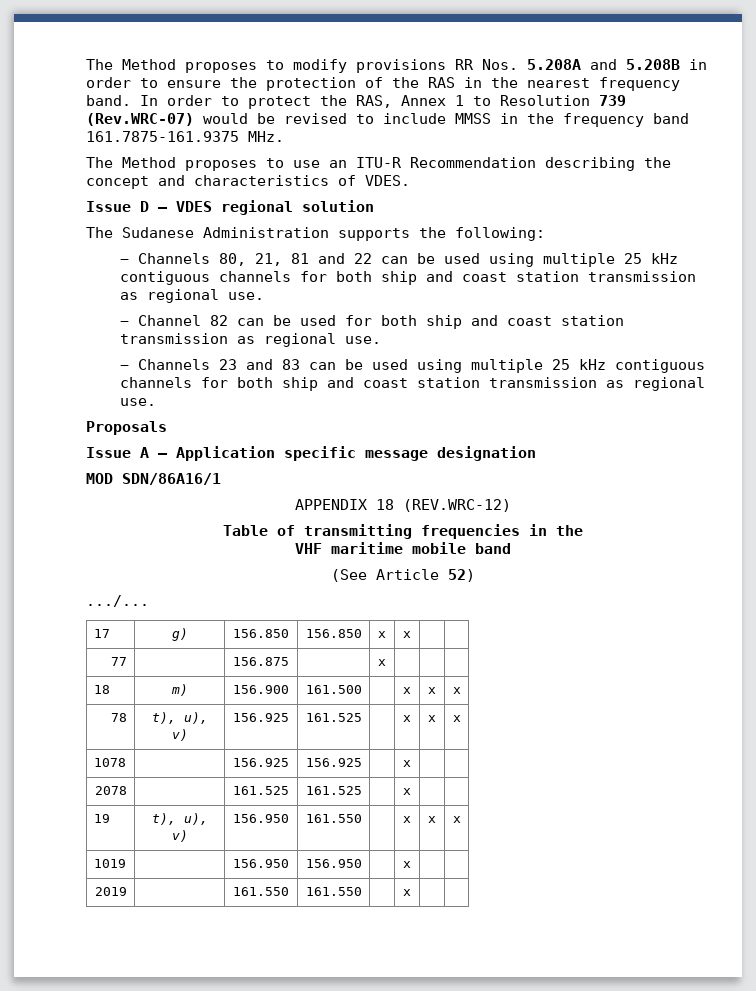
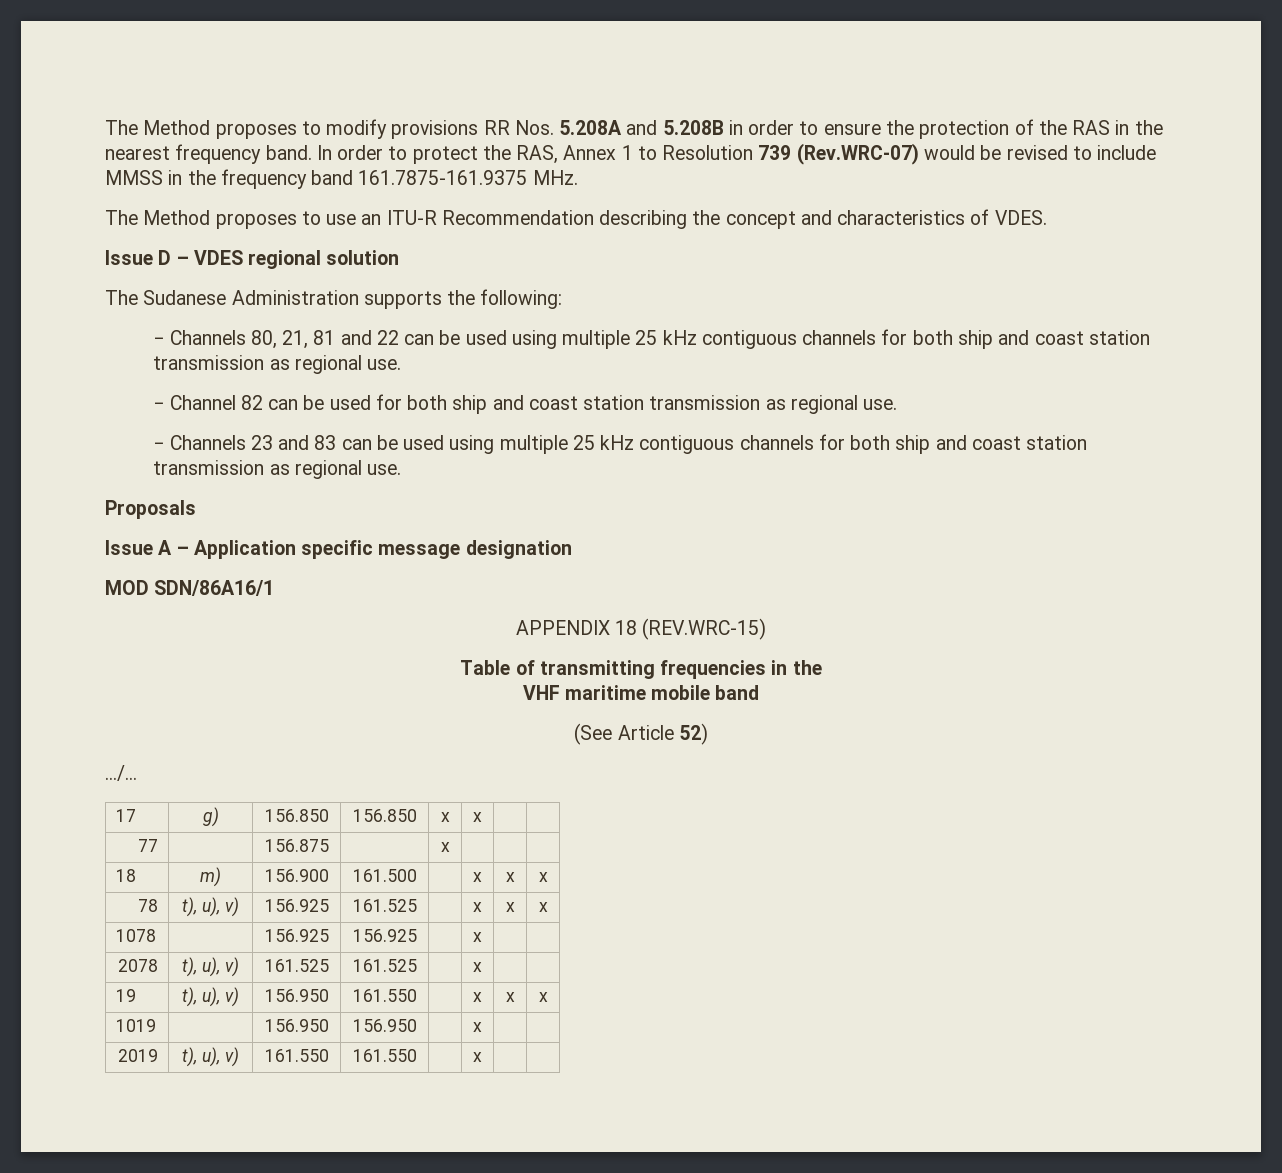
[402,499,511,512] (REV.WRC-12) -> [642,618,767,640] (REV.WRC-15)
(128, 790) none -> [182,957,239,977] t), u), v)
(128, 891) none -> [182,1047,239,1067] t), u), v)

